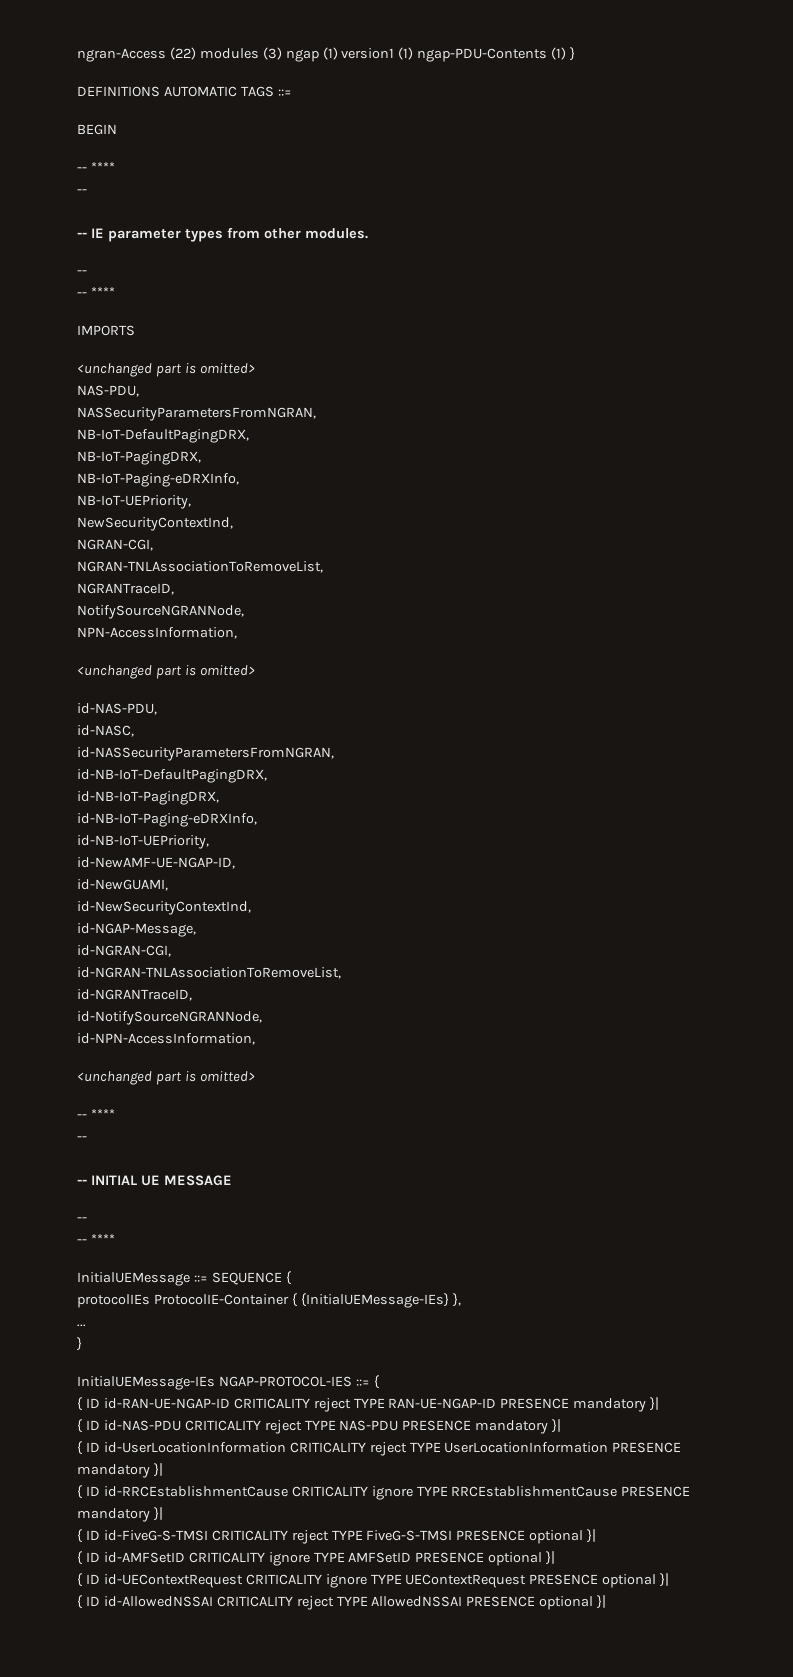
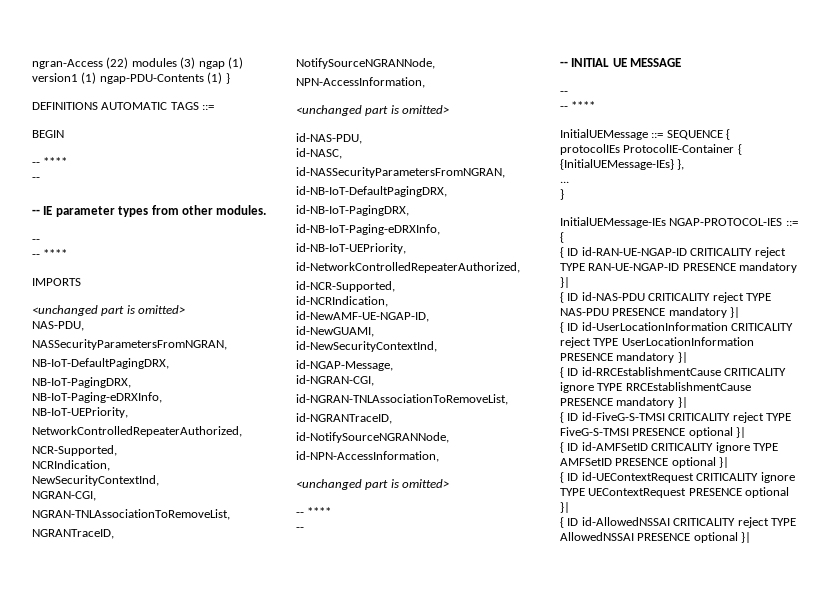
(191, 502) none -> [32,426,242,437] [32,445,117,456] [32,460,110,471] // NetworkControlledRepeaterAuthorized, // NCR-Supported, // NCRIndication,
(209, 842) none -> [296,262,520,273] [296,281,395,292] [296,296,388,307] // id-NetworkControlledRepeaterAuthorized, // id-NCR-Supported, // id-NCRIndication,

